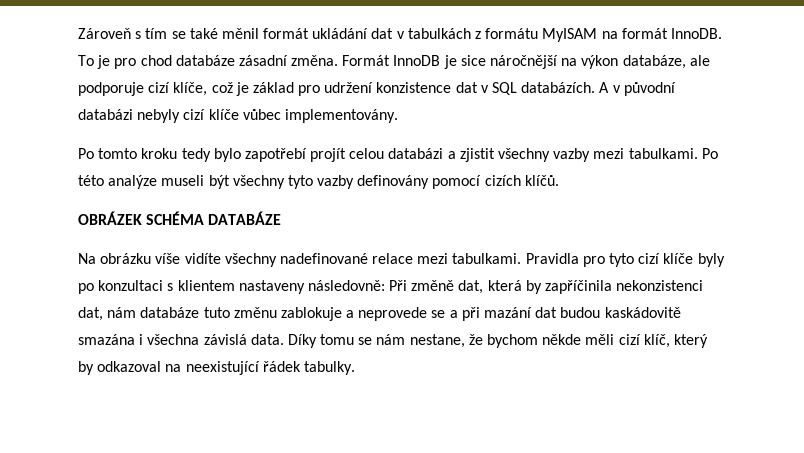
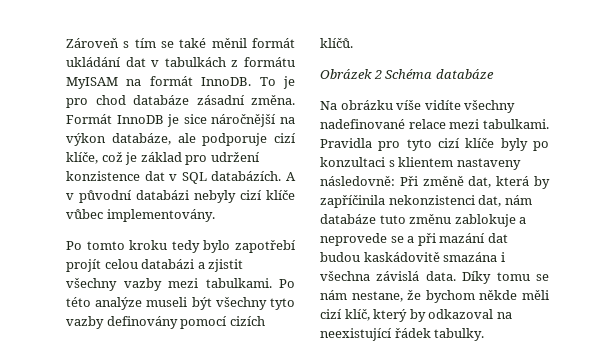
[78,211,282,225] OBRÁZEK SCHÉMA DATABÁZE -> [320,69,494,79] Obrázek 2 Schéma databáze

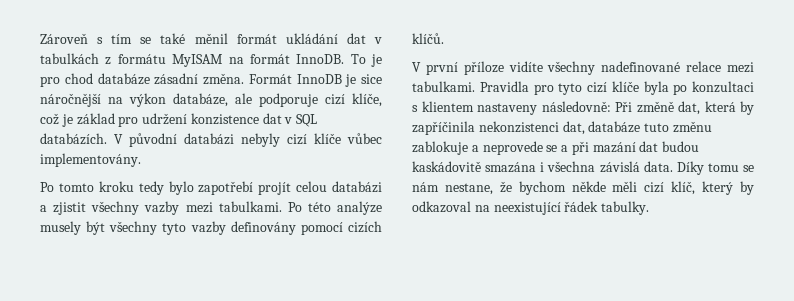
[286,172,296,181] [66,193,74,200] A v -> [114,134,123,144] V
[146,297,188,307] museli -> [40,221,81,235] musely
[320,69,494,79] [320,100,422,110] Obrázek 2 Schéma databáze // Na obrázku víše -> [412,61,504,75] V první příloze
[500,138,528,151] byly -> [643,81,669,95] byla
[504,195,532,205] nám -> (585, 128) none

